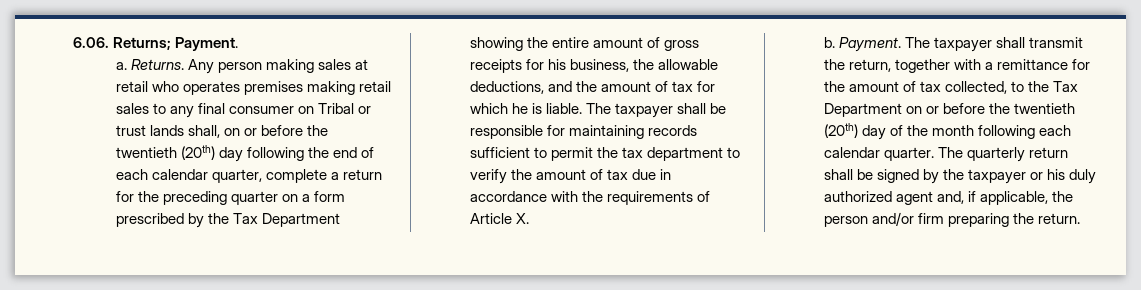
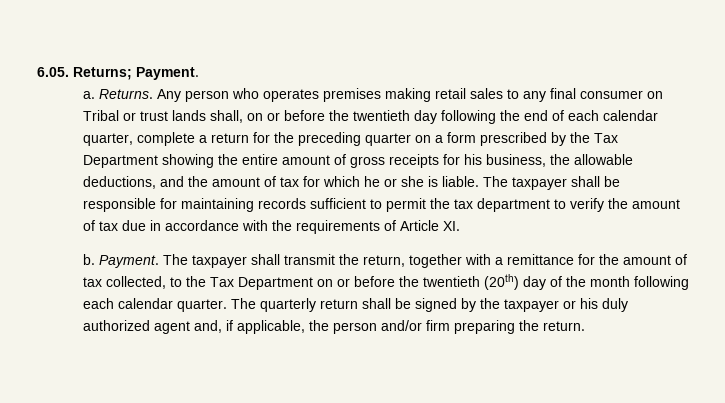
[73,37,109,48] 6.06. -> [37,67,69,77] 6.05.
[265,59,368,73] [115,81,148,92] making sales at retail -> (230, 96) none
[180,145,215,160] (20th) -> (411, 115) none
(528, 108) none -> [384,176,425,187] or she
[515,213,529,224] X. -> [443,221,461,231] XI.

